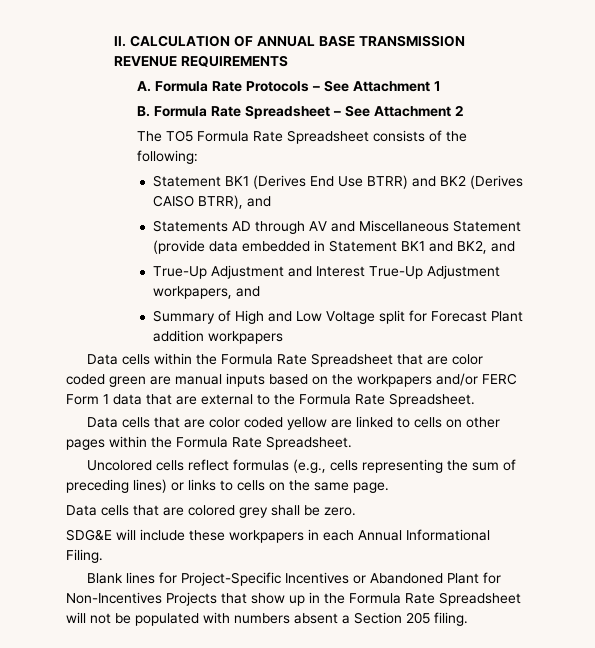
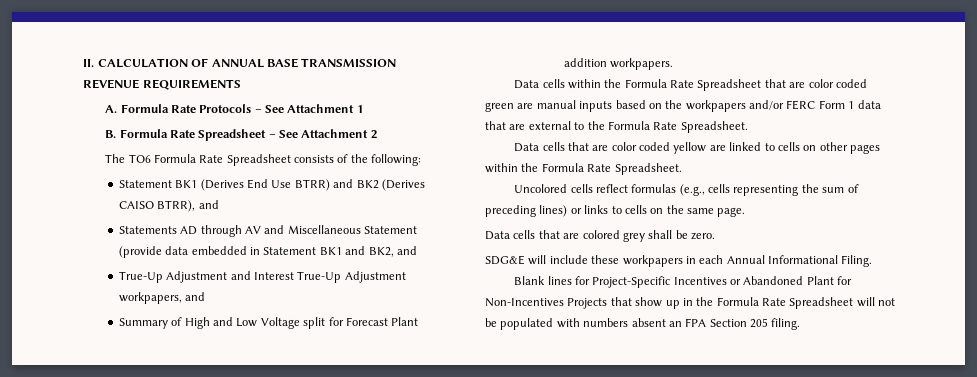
[166,130,194,142] TO5 -> [128,154,151,163] TO6
[207,331,283,344] workpapers -> [610,58,674,70] workpapers.
[342,615,350,624] a -> [668,318,707,327] an FPA

